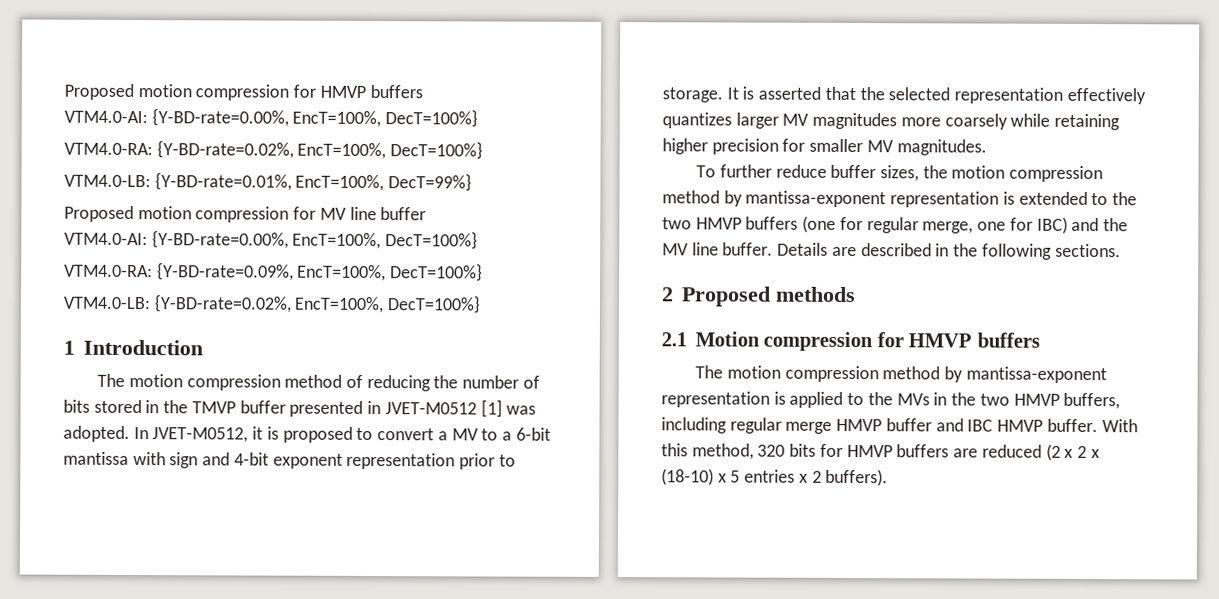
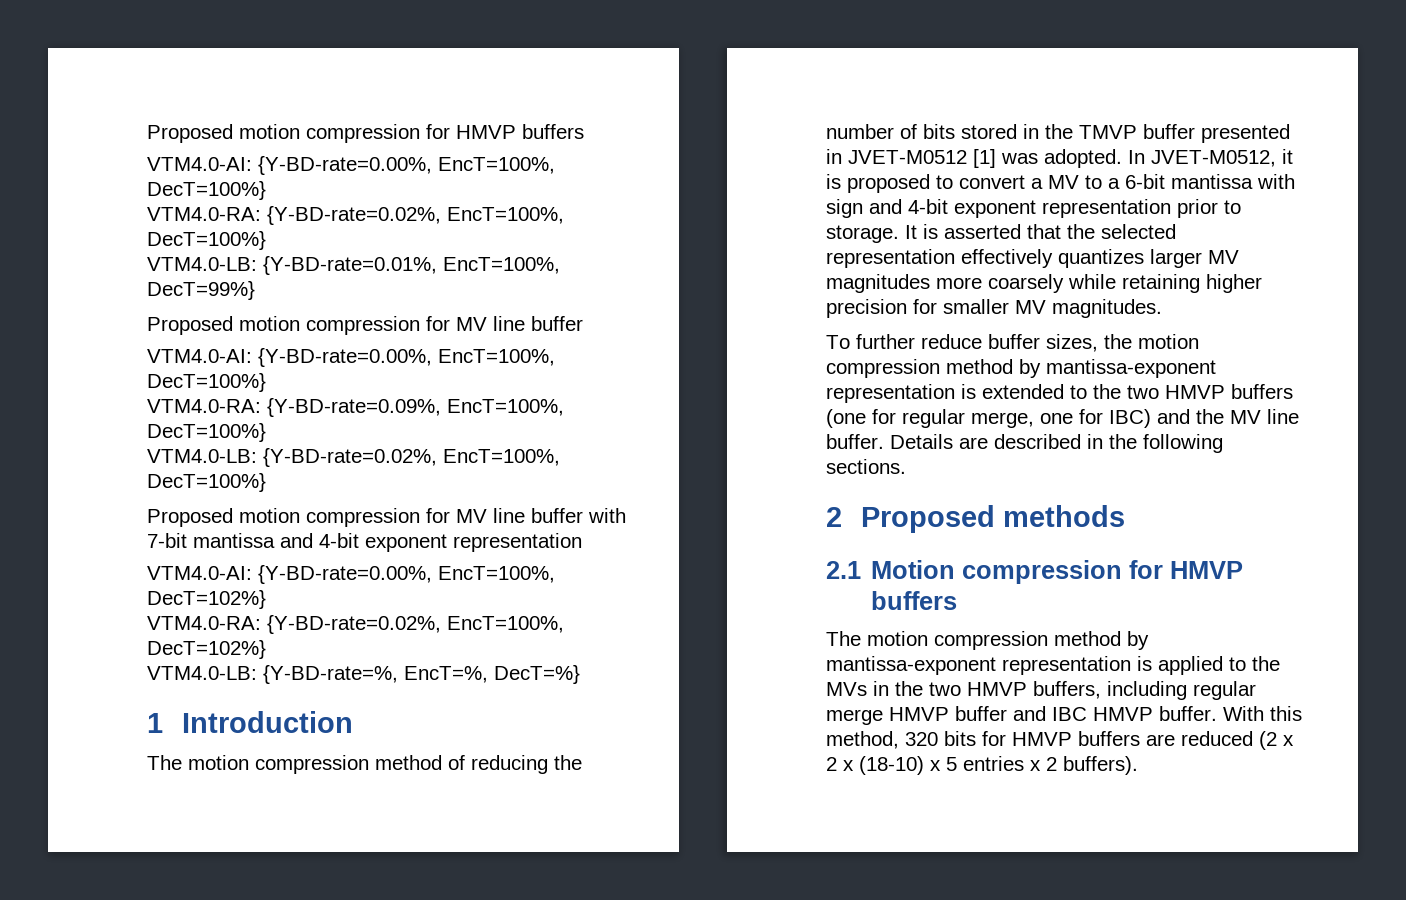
(482, 304) none -> [147,508,626,527] [147,533,582,552] [147,565,555,584] [147,590,266,609] [147,615,564,634] [147,640,266,659] [147,665,580,684] // Proposed motion compression for MV line buffer with 7-bit mantissa and 4-bit exponent representation // VTM4.0-AI: {Y-BD-rate=0.00%, EncT=100%, DecT=102%} // VTM4.0-RA: {Y-BD-rate=0.02%, EncT=100%, DecT=102%} // VTM4.0-LB: {Y-BD-rate=%, EncT=%, DecT=%}

